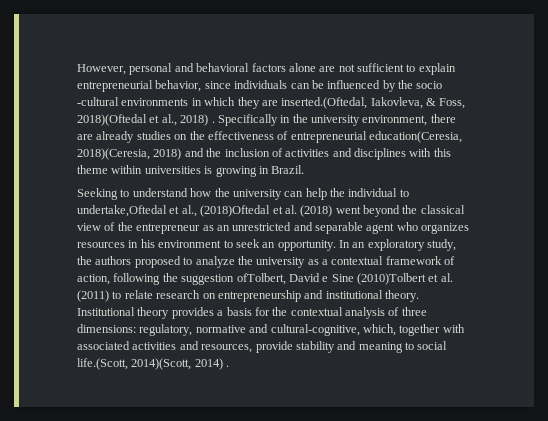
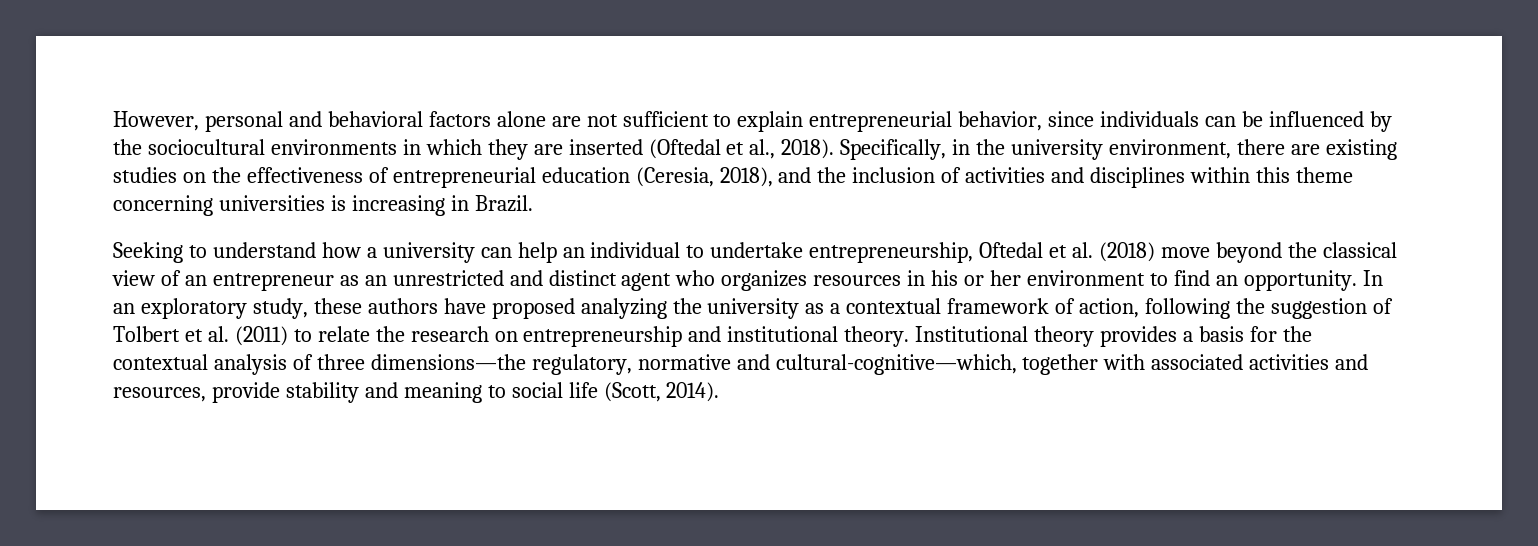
[416,81,443,89] [77,97,119,106] socio -cultural -> [147,139,265,155] sociocultural
[281,97,466,109] [77,114,278,126] inserted.(Oftedal, Iakovleva, & Foss, 2018)(Oftedal et al., 2018) . Specifically -> [568,139,947,160] inserted (Oftedal et al., 2018). Specifically,
[96,131,135,143] already -> [1325,139,1397,160] existing
[369,131,462,143] [77,148,182,160] education(Ceresia, 2018)(Ceresia, 2018) -> [541,167,773,187] education (Ceresia, 2018),
[409,148,432,157] with -> [1190,167,1251,183] within
[111,165,143,174] within -> [113,195,213,216] concerning
[215,166,257,177] growing -> [351,195,445,216] increasing
[214,188,230,197] the -> [366,247,377,258] a
[330,188,345,197] the -> [562,247,585,258] an
[77,205,271,217] undertake,Oftedal et al., (2018)Oftedal -> [710,242,1044,263] undertake entrepreneurship, Oftedal
[335,206,361,214] went -> [1160,247,1210,258] move
[117,222,133,231] the -> [184,275,207,286] an
[315,222,363,234] separable -> [548,270,617,286] distinct
(155, 243) none -> [964,270,1022,286] or her
[235,239,260,248] seek -> [1173,270,1210,286] find
[77,256,235,268] the authors proposed to analyze -> [313,298,667,319] these authors have proposed analyzing
[236,273,426,285] ofTolbert, David e Sine (2010)Tolbert -> [1372,298,1393,314] [113,326,180,342] of Tolbert
(153, 294) none -> [375,326,405,342] the
[77,324,136,333] dimensions: -> [370,354,526,370] dimensions—the
[270,324,396,336] cultural-cognitive, which, -> [775,354,1017,375] cultural-cognitive—which,
[77,358,230,370] life.(Scott, 2014)(Scott, 2014) . -> [568,382,720,402] life (Scott, 2014).

